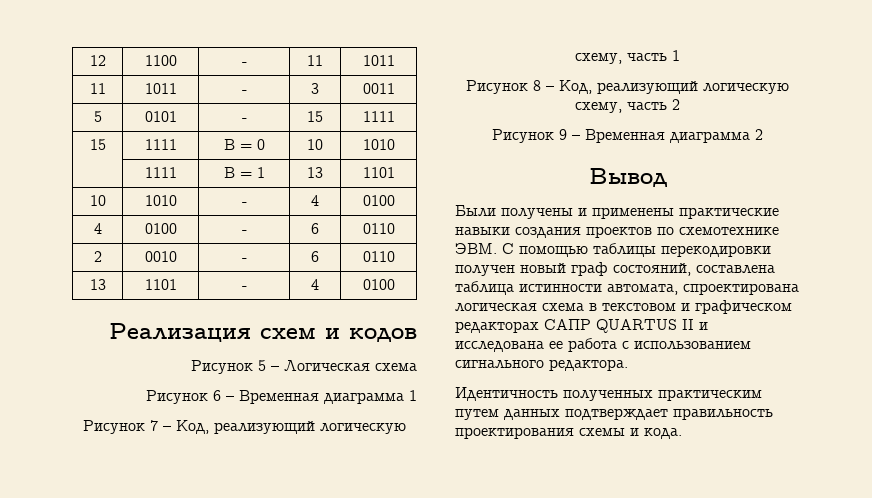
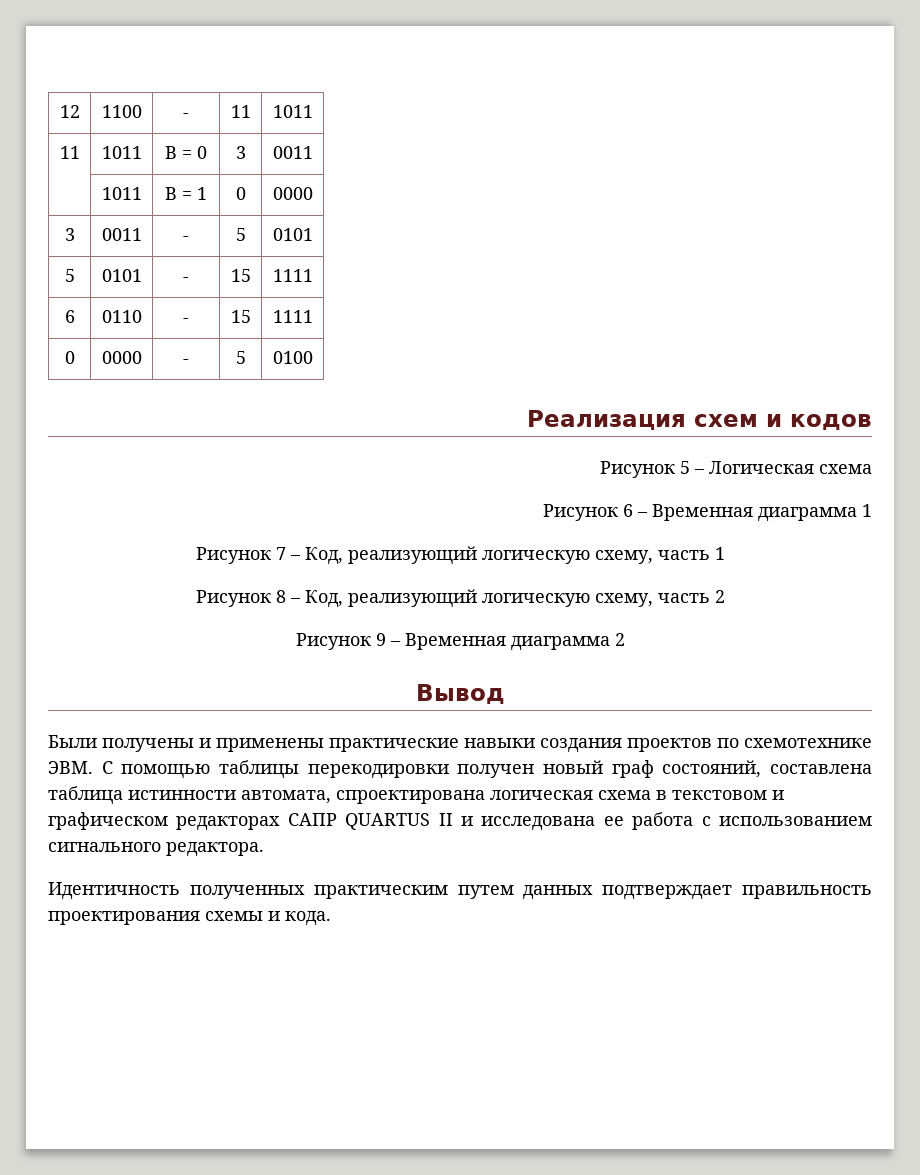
[241,90,247,94] [311,83,319,94] [362,83,395,94] - | 3 | 0011 -> [165,146,207,159] [235,146,246,159] [272,146,313,159] [101,187,142,200] [165,187,207,200] [235,187,246,200] [272,187,313,200] [64,228,75,241] [101,228,142,241] [183,236,189,241] [235,228,246,241] [272,228,313,241] B = 0 | 3 | 0011 // | 1011 | B = 1 | 0 | 0000 // 3 | 0011 | - | 5 | 0101
[89,139,106,150] [144,139,177,150] [223,139,265,150] [307,139,323,150] [362,139,395,150] [144,167,177,178] [223,167,265,178] [307,167,323,178] [362,167,395,178] [89,195,106,206] [144,195,177,206] [241,202,247,206] [311,195,319,206] [362,195,395,206] [93,223,102,234] [144,223,177,234] [241,230,247,234] [311,223,319,234] [362,223,395,234] [93,251,102,262] [144,251,177,262] [241,258,247,262] [311,251,319,262] [362,251,395,262] [89,279,106,290] [144,279,177,290] [241,286,247,290] [311,279,319,290] 15 | 1111 | B = 0 | 10 | 1010 // | 1111 | B = 1 | 13 | 1101 // 10 | 1010 | - | 4 | 0100 // 4 | 0100 | - | 6 | 0110 // 2 | 0010 | - | 6 | 0110 // 13 | 1101 | - | 4 -> [64,310,75,323] [101,310,142,323] [183,318,189,323] [230,310,251,323] [272,310,313,323] [64,351,75,364] [101,351,142,364] [183,359,189,364] [235,351,246,364] 6 | 0110 | - | 15 | 1111 // 0 | 0000 | - | 5

